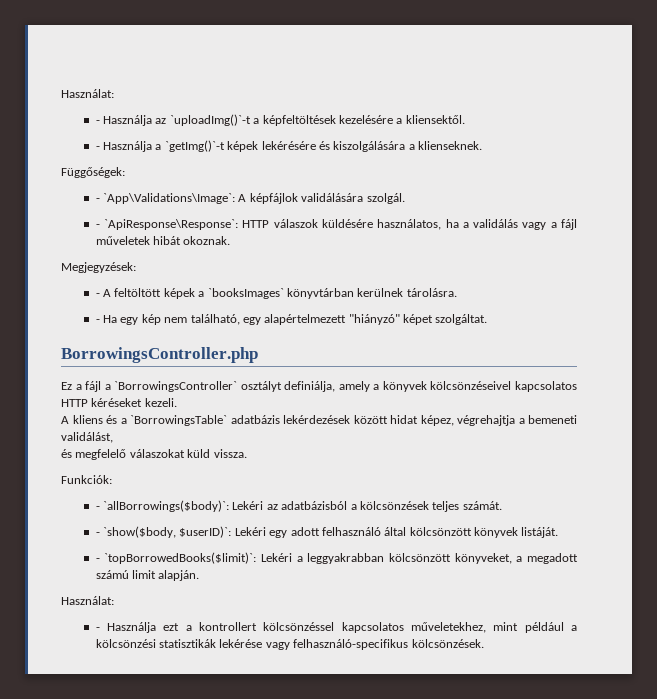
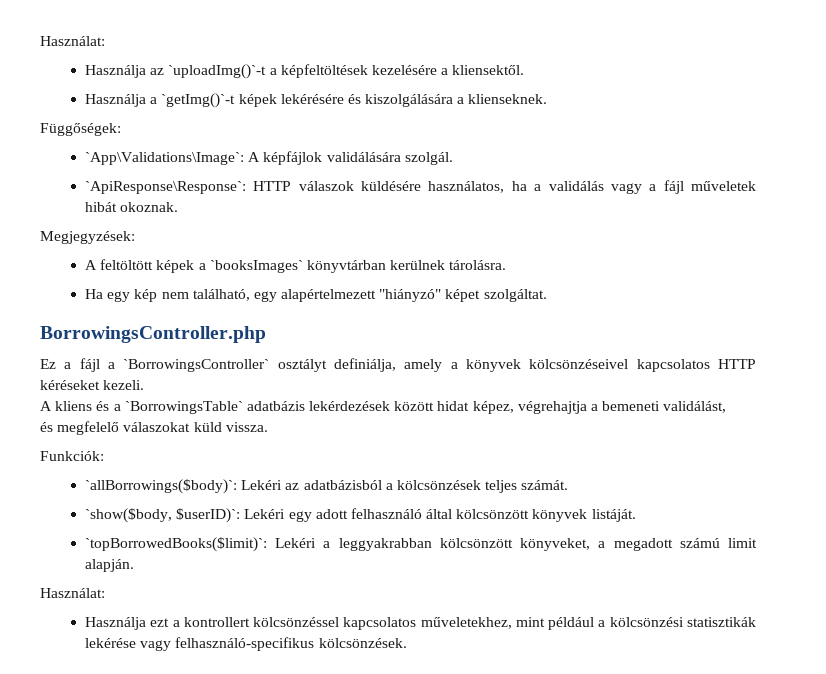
[61,89,114,98] [95,120,100,124] Használat: // - -> [40,36,105,46] Használat: //
[95,146,100,150] - -> (525, 70) none
[95,198,100,202] - -> (121, 129) none
[95,224,100,228] - -> (453, 158) none
[95,293,100,297] - -> (135, 237) none
[95,319,100,323] - -> (507, 265) none
[95,506,100,510] - -> (104, 456) none
[95,532,100,536] - -> (569, 485) none
[95,558,100,562] - -> (636, 515) none
[95,627,100,631] - -> (105, 593) none

